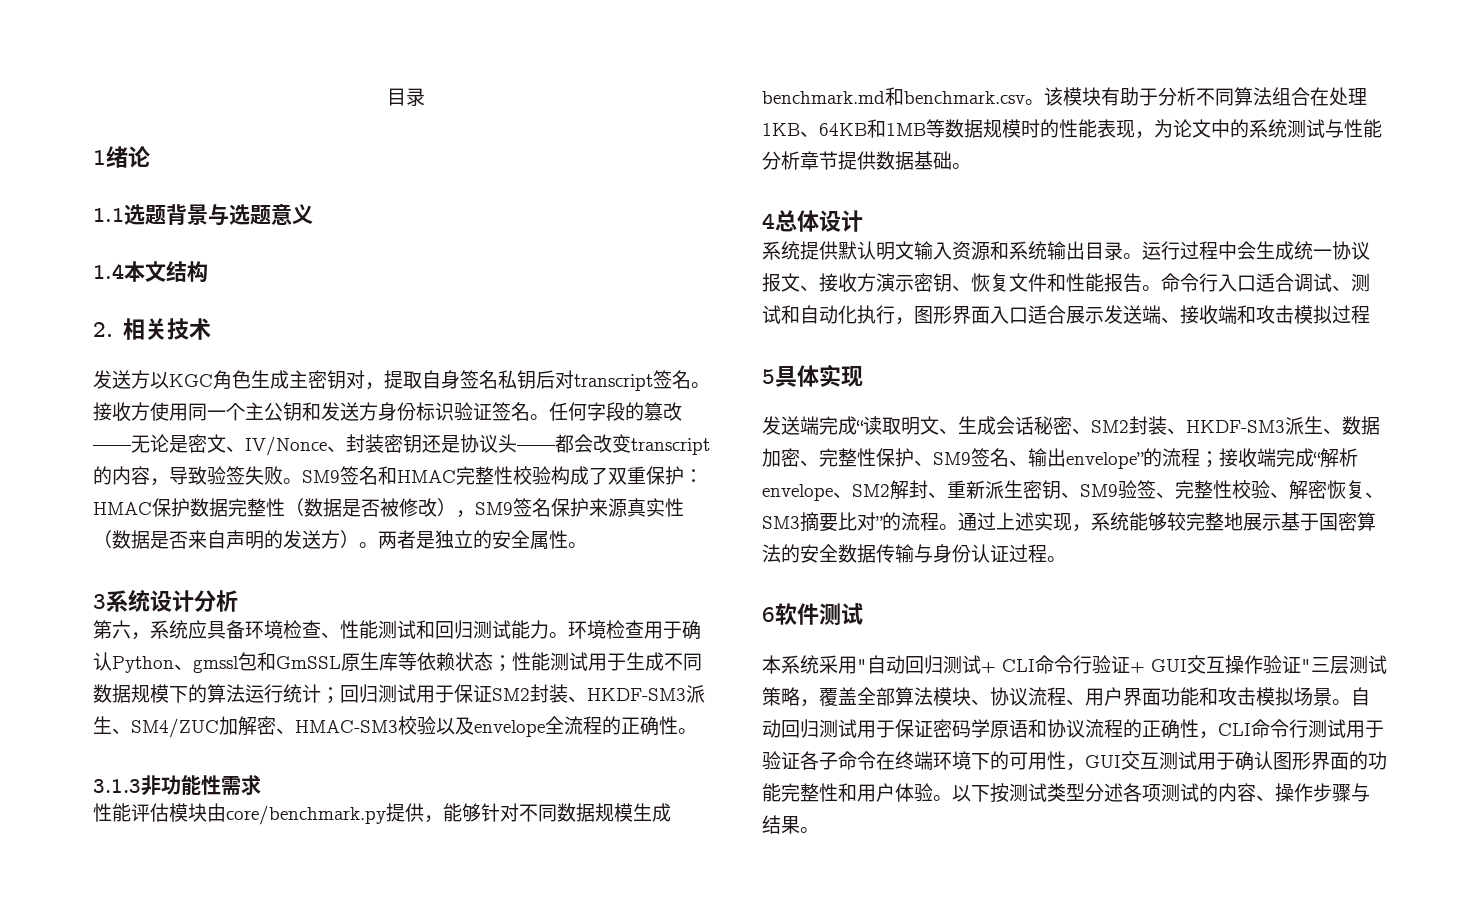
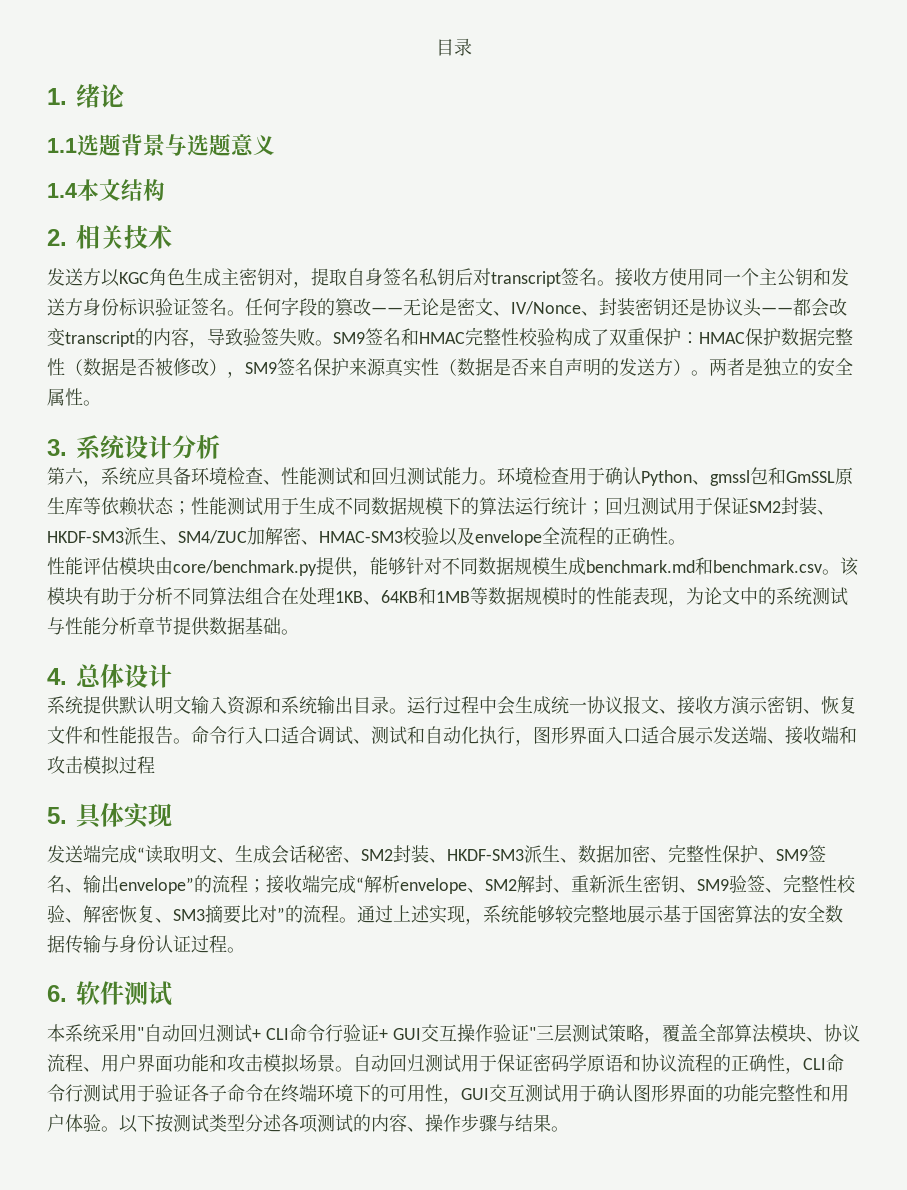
[93,150,106,165] 1 -> [47,88,67,105] 1.
[93,594,106,609] 3 -> [47,439,67,456] 3.
[93,775,261,796] // 3.1.3非功能性需求 -> (686, 542) none
[762,213,775,229] 4 -> [47,668,67,685] 4.
[762,369,775,384] 5 -> [47,807,67,824] 5.
[762,607,775,622] 6 -> [47,985,67,1002] 6.

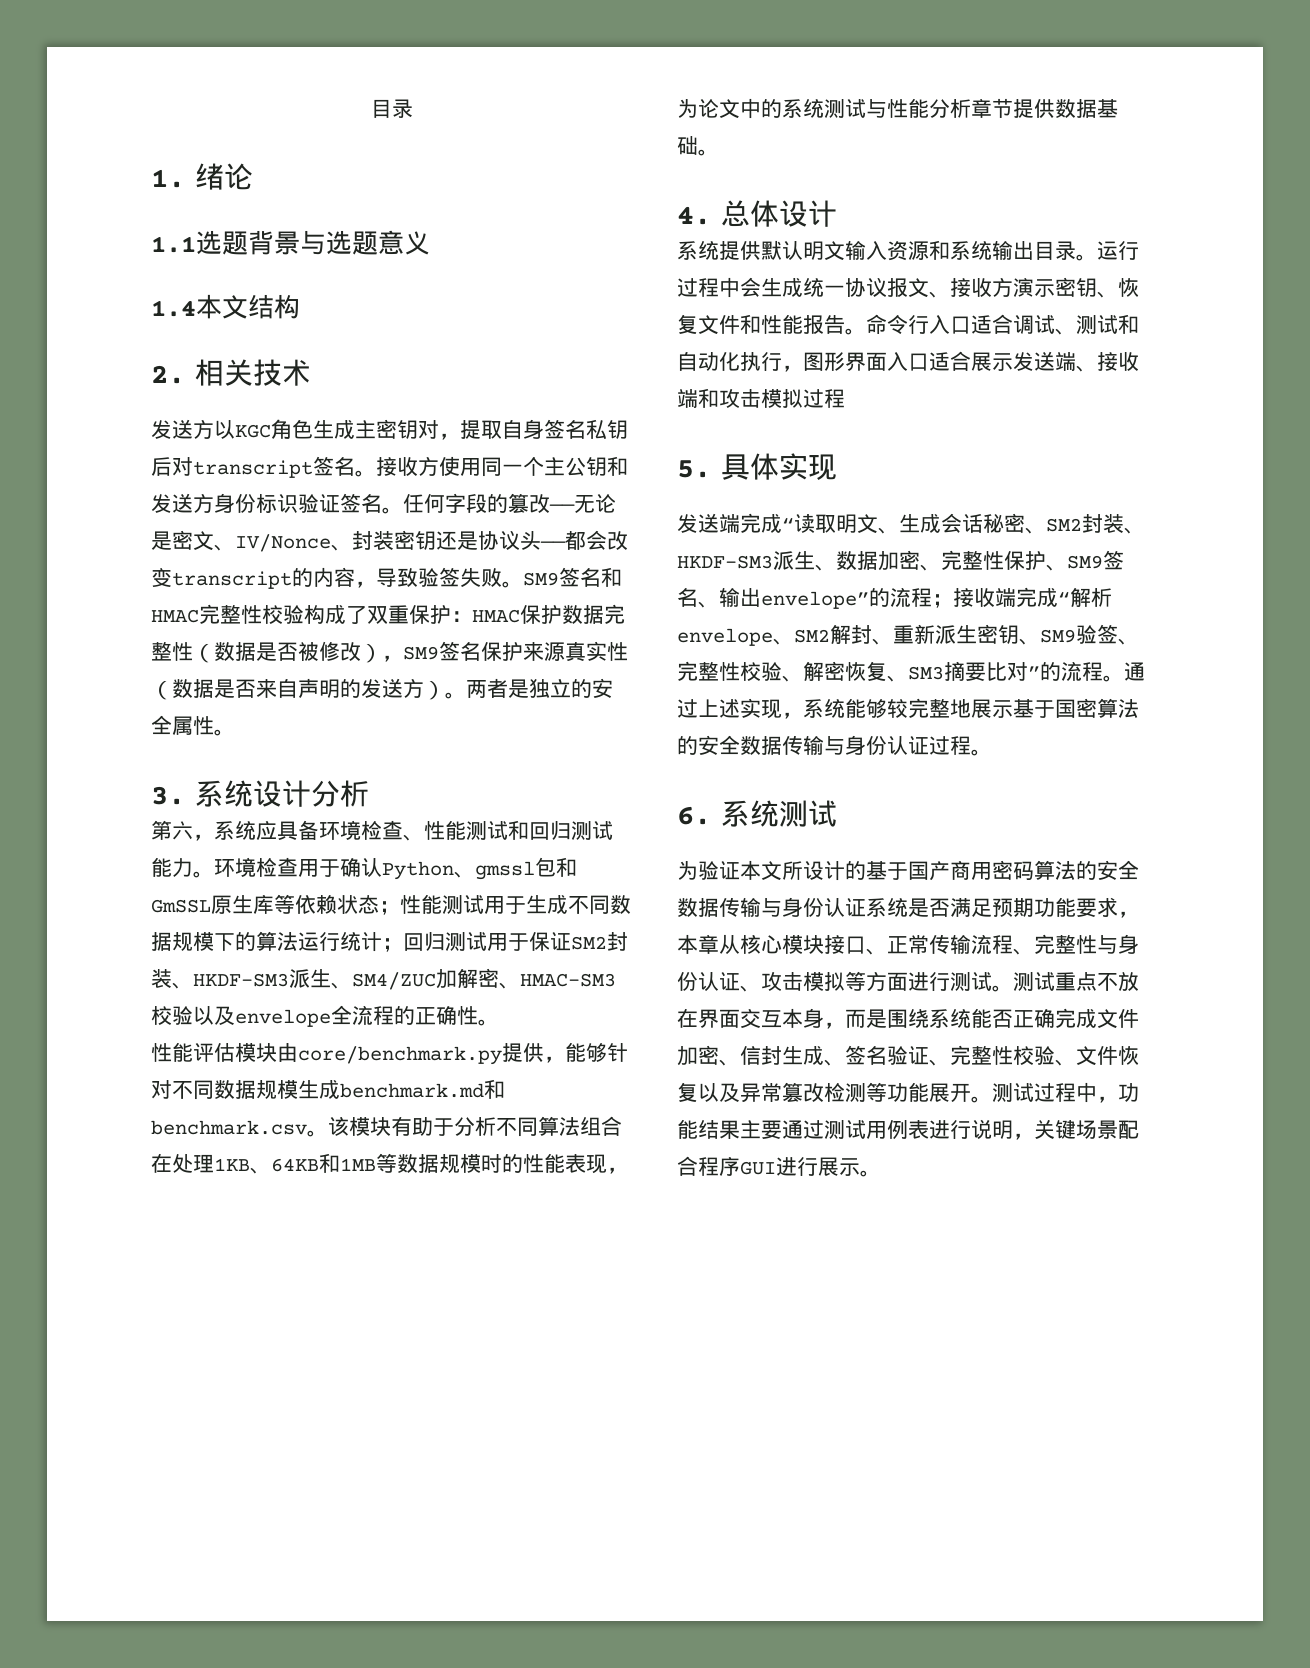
[76,981,124,1005] 软件 -> [721,800,780,827] 系统
[47,1024,860,1044] [47,1054,844,1074] [47,1083,849,1104] [47,1114,551,1133] 本系统采用"自动回归测试+ CLI命令行验证+ GUI交互操作验证"三层测试策略，覆盖全部算法模块、协议流程、用户界面功能和攻击模拟场景。自动回归测试用于保证密码学原语和协议流程的正确性，CLI命令行测试用于验证各子命令在终端环境下的可用性，GUI交互测试用于确认图形界面的功能完整性和用户体验。以下按测试类型分述各项测试的内容、操作步骤与结果 -> [677,860,1139,881] [677,897,1139,918] [677,934,1139,955] [677,971,1139,992] [677,1008,1139,1029] [677,1045,1139,1066] [677,1082,1139,1103] [677,1119,1139,1140] [677,1156,860,1176] 为验证本文所设计的基于国产商用密码算法的安全数据传输与身份认证系统是否满足预期功能要求，本章从核心模块接口、正常传输流程、完整性与身份认证、攻击模拟等方面进行测试。测试重点不放在界面交互本身，而是围绕系统能否正确完成文件加密、信封生成、签名验证、完整性校验、文件恢复以及异常篡改检测等功能展开。测试过程中，功能结果主要通过测试用例表进行说明，关键场景配合程序GUI进行展示

